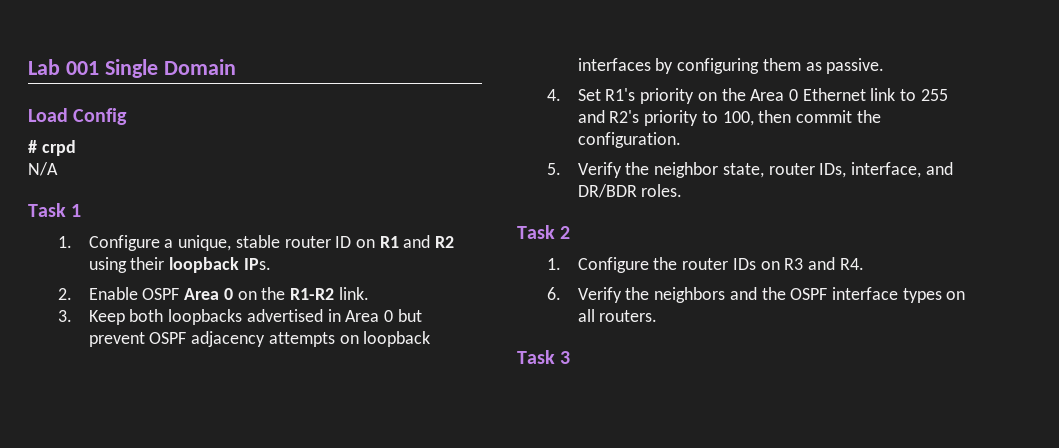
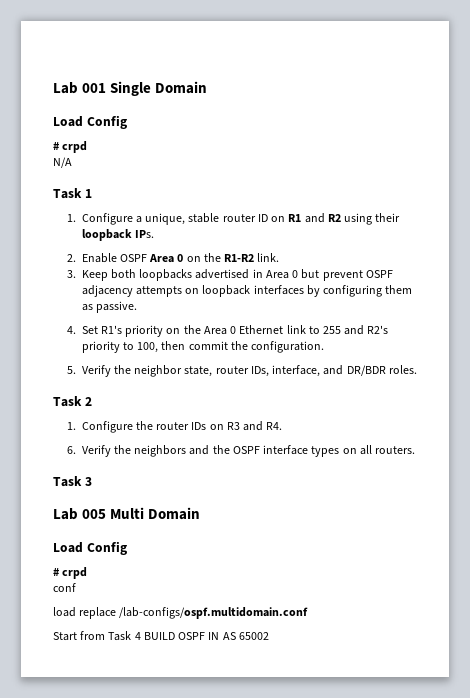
(571, 357) none -> [53,507,201,520] [53,541,127,555] [53,567,88,579] [53,583,76,592] [53,607,309,619] [53,631,269,641] // Lab 005 Multi Domain // Load Config // # crpd // conf // load replace /lab-configs/ospf.multidomain.conf // Start from Task 4 BUILD OSPF IN AS 65002

